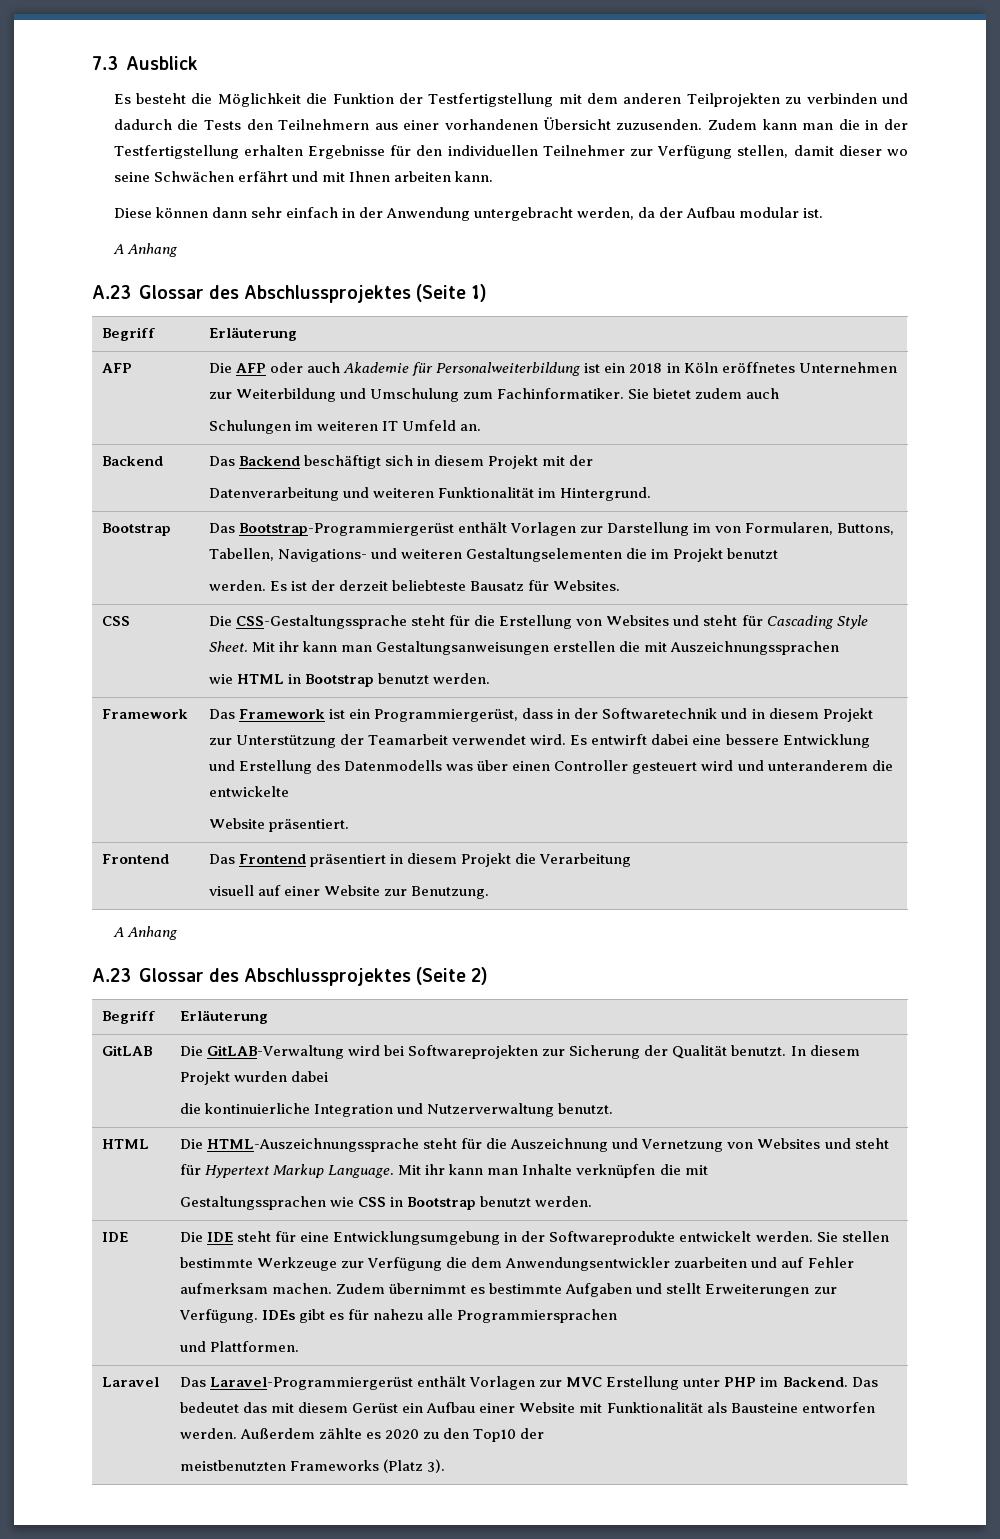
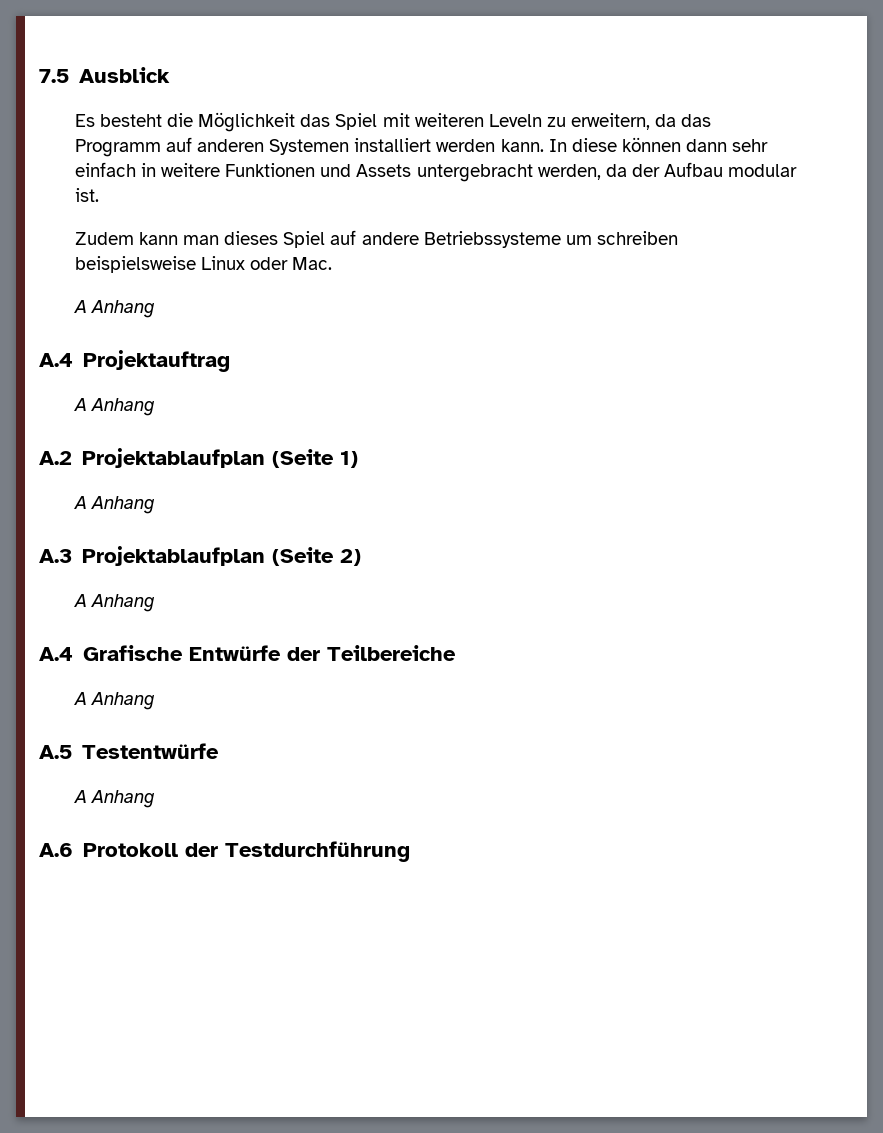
[92,56,118,70] 7.3 -> [39,69,69,83] 7.5
[306,93,908,107] [113,117,908,130] [113,145,909,159] [113,171,451,182] die Funktion der Testfertigstellung mit dem anderen Teilprojekten zu verbinden und dadurch die Tests den Teilnehmern aus einer vorhandenen Übersicht zuzusenden. Zudem kann man die in der Testfertigstellung erhalten Ergebnisse für den individuellen Teilnehmer zur Verfügung stellen, damit dieser wo seine Schwächen erfährt und mit Ihnen arbeiten -> [300,113,712,130] [74,137,496,157] das Spiel mit weiteren Leveln zu erweitern, da das Programm auf anderen Systemen installiert werden
[113,208,152,218] // Diese -> [548,138,617,152] In diese
[358,207,471,221] der Anwendung -> [161,163,412,177] weitere Funktionen und Assets
[112,243,177,257] [92,284,488,303] [102,327,156,341] [209,328,298,341] [102,363,133,373] [209,362,897,376] [209,388,780,402] [209,420,482,434] [102,456,164,466] [209,455,594,469] [209,487,652,501] [102,523,172,536] [209,522,895,536] [209,548,779,562] [209,580,621,591] [102,616,131,626] [209,615,868,629] [209,641,840,655] [209,673,491,687] [102,709,189,719] [209,708,873,722] [209,734,870,748] [209,760,893,774] [209,786,290,797] [209,818,350,832] [102,854,170,864] [209,853,632,867] [209,885,490,899] [112,926,177,940] [92,967,489,986] [102,1010,156,1024] [180,1011,269,1024] [102,1045,153,1056] [180,1045,860,1059] [180,1071,329,1085] [180,1103,614,1117] [102,1139,150,1149] [180,1138,889,1152] [180,1164,708,1178] [180,1196,593,1210] [102,1232,129,1242] [180,1231,889,1245] [180,1257,854,1271] [180,1283,837,1297] [179,1309,618,1323] [180,1341,300,1352] [102,1377,160,1387] [180,1376,878,1390] [180,1402,875,1413] [180,1428,545,1442] [180,1459,446,1473] A Anhang // A.23 Glossar des Abschlussprojektes (Seite 1) // Begriff | Erläuterung // AFP | Die AFP oder auch Akademie für Personalweiterbildung ist ein 2018 in Köln eröffnetes Unternehmen zur Weiterbildung und Umschulung zum Fachinformatiker. Sie bietet zudem auch // Schulungen im weiteren IT Umfeld an. // Backend | Das Backend beschäftigt sich in diesem Projekt mit der // Datenverarbeitung und weiteren Funktionalität im Hintergrund. // Bootstrap | Das Bootstrap-Programmiergerüst enthält Vorlagen zur Darstellung im von Formularen, Buttons, Tabellen, Navigations- und weiteren Gestaltungselementen die im Projekt benutzt // werden. Es ist der derzeit beliebteste Bausatz für Websites. // CSS | Die CSS-Gestaltungssprache steht für die Erstellung von Websites und steht für Cascading Style Sheet. Mit ihr kann man Gestaltungsanweisungen erstellen die mit Auszeichnungssprachen // wie HTML in Bootstrap benutzt werden. // Framework | Das Framework ist ein Programmiergerüst, dass in der Softwaretechnik und in diesem Projekt zur Unterstützung der Teamarbeit verwendet wird. Es entwirft dabei eine bessere Entwicklung und Erstellung des Datenmodells was über einen Controller gesteuert wird und unteranderem die entwickelte // Website präsentiert. // Frontend | Das Frontend präsentiert in diesem Projekt die Verarbeitung // visuell auf einer Website zur Benutzung. // A Anhang // A.23 Glossar des Abschlussprojektes (Seite 2) // Begriff | Erläuterung // GitLAB | Die GitLAB-Verwaltung wird bei Softwareprojekten zur Sicherung der Qualität benutzt. In diesem Projekt wurden dabei // die kontinuierliche Integration und Nutzerverwaltung benutzt. // HTML | Die HTML-Auszeichnungssprache steht für die Auszeichnung und Vernetzung von Websites und steht für Hypertext Markup Language. Mit ihr kann man Inhalte verknüpfen die mit // Gestaltungssprachen wie CSS in Bootstrap benutzt werden. // IDE | Die IDE steht für eine Entwicklungsumgebung in der Softwareprodukte entwickelt werden. Sie stellen bestimmte Werkzeuge zur Verfügung die dem Anwendungsentwickler zuarbeiten und auf Fehler aufmerksam machen. Zudem übernimmt es bestimmte Aufgaben und stellt Erweiterungen zur Verfügung. IDEs gibt es für nahezu alle Programmiersprachen // und Plattformen. // Laravel | Das Laravel-Programmiergerüst enthält Vorlagen zur MVC Erstellung unter PHP im Backend. Das bedeutet das mit diesem Gerüst ein Aufbau einer Website mit Funktionalität als Bausteine entworfen werden. Außerdem zählte es 2020 zu den Top10 der // meistbenutzten Frameworks (Platz 3). -> [74,230,678,248] [74,256,333,273] [73,300,155,318] [39,350,230,372] [73,398,155,416] [39,448,358,468] [73,496,155,514] [39,546,361,566] [73,594,155,612] [39,645,456,661] [73,692,155,710] [39,743,219,759] [73,790,155,808] [39,841,410,862] Zudem kann man dieses Spiel auf andere Betriebssysteme um schreiben beispielsweise Linux oder Mac. // A Anhang // A.4 Projektauftrag // A Anhang // A.2 Projektablaufplan (Seite 1) // A Anhang // A.3 Projektablaufplan (Seite 2) // A Anhang // A.4 Grafische Entwürfe der Teilbereiche // A Anhang // A.5 Testentwürfe // A Anhang // A.6 Protokoll der Testdurchführung

